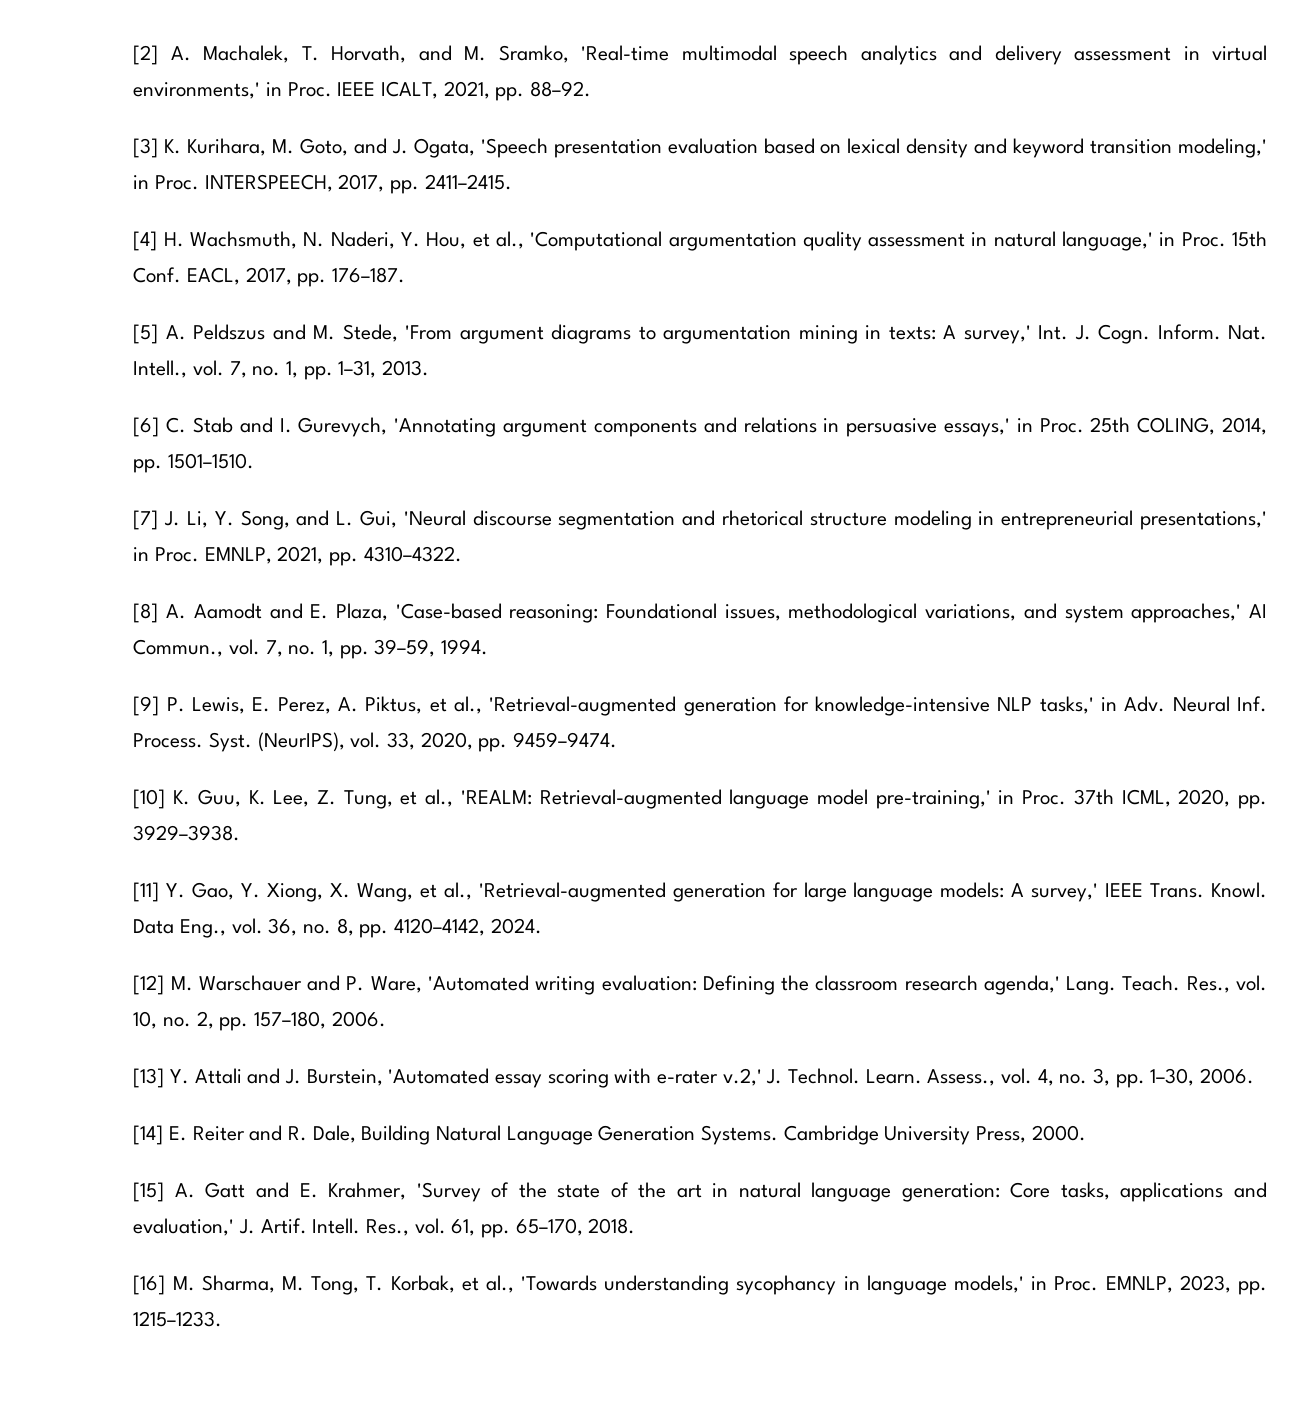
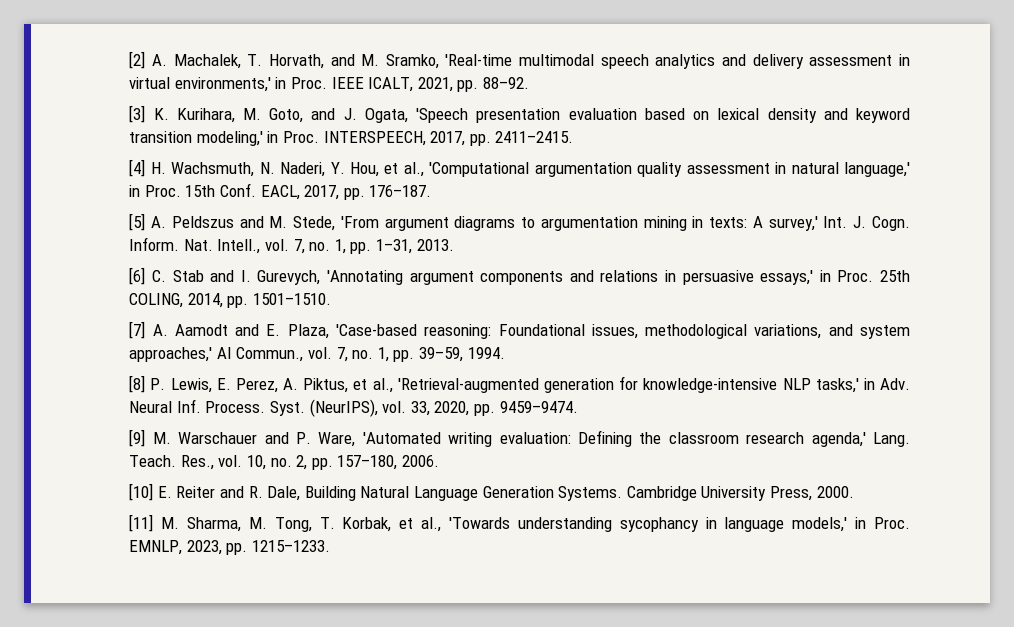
[164,510,1268,530] [133,546,462,566] [133,603,159,623] J. Li, Y. Song, and L. Gui, 'Neural discourse segmentation and rhetorical structure modeling in entrepreneurial presentations,' in Proc. EMNLP, 2021, pp. 4310–4322. // [8] -> (146, 330) none
[133,696,160,716] [9] -> [129,375,146,393] [8]
[133,789,1267,809] [133,825,241,841] [133,882,1268,902] [133,918,542,938] [133,975,165,995] [10] K. Guu, K. Lee, Z. Tung, et al., 'REALM: Retrieval-augmented language model pre-training,' in Proc. 37th ICML, 2020, pp. 3929–3938. // [11] Y. Gao, Y. Xiong, X. Wang, et al., 'Retrieval-augmented generation for large language models: A survey,' IEEE Trans. Knowl. Data Eng., vol. 36, no. 8, pp. 4120–4142, 2024. // [12] -> [129,429,146,447] [9]
[133,1068,1255,1088] [133,1125,164,1145] [13] Y. Attali and J. Burstein, 'Automated essay scoring with e-rater v.2,' J. Technol. Learn. Assess., vol. 4, no. 3, pp. 1–30, 2006. // [14] -> [129,483,154,501] [10]
[133,1182,1267,1202] [133,1218,636,1238] [133,1275,166,1295] [15] A. Gatt and E. Krahmer, 'Survey of the state of the art in natural language generation: Core tasks, applications and evaluation,' J. Artif. Intell. Res., vol. 61, pp. 65–170, 2018. // [16] -> [129,514,154,532] [11]

